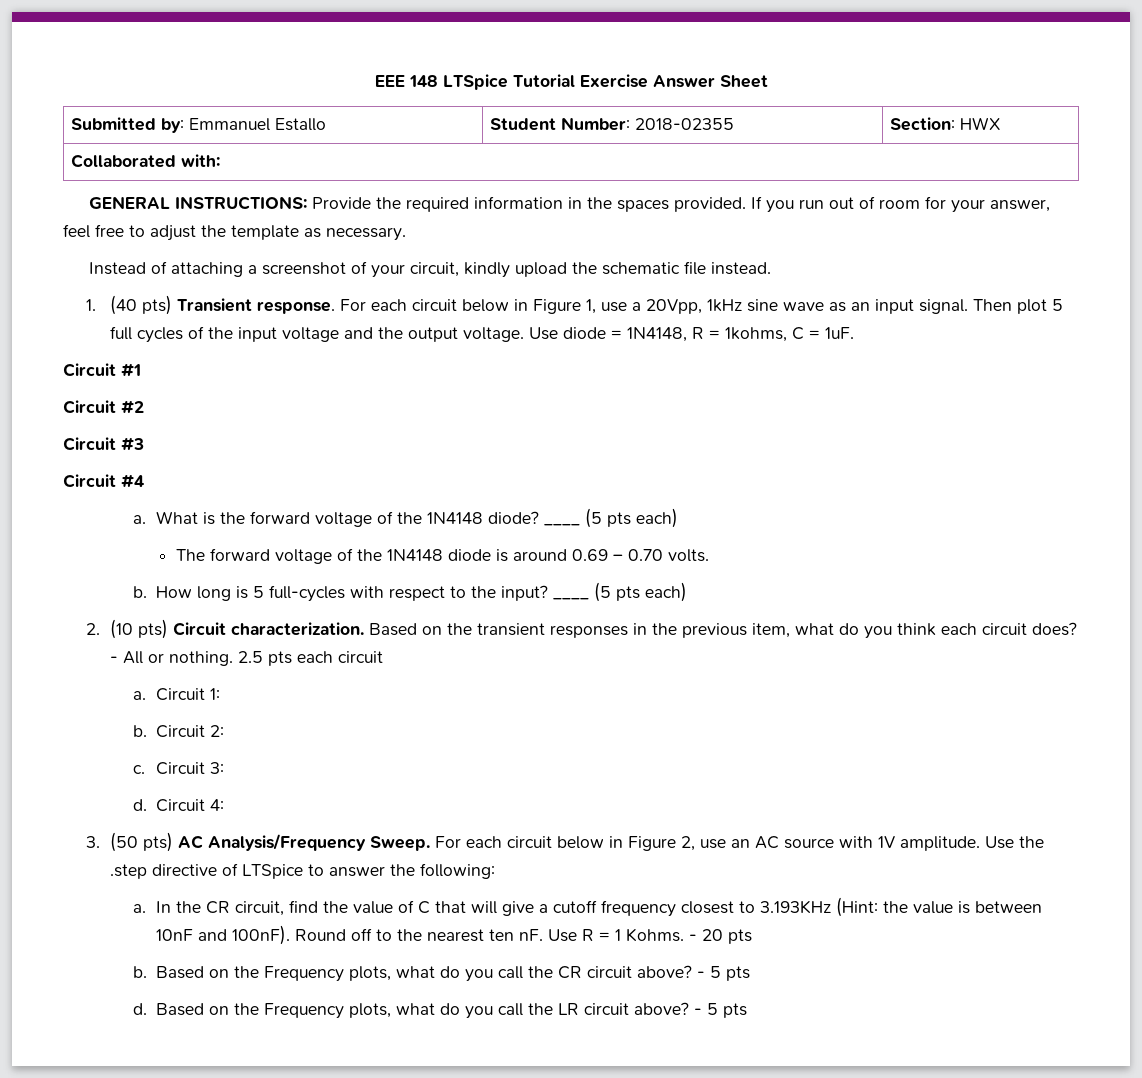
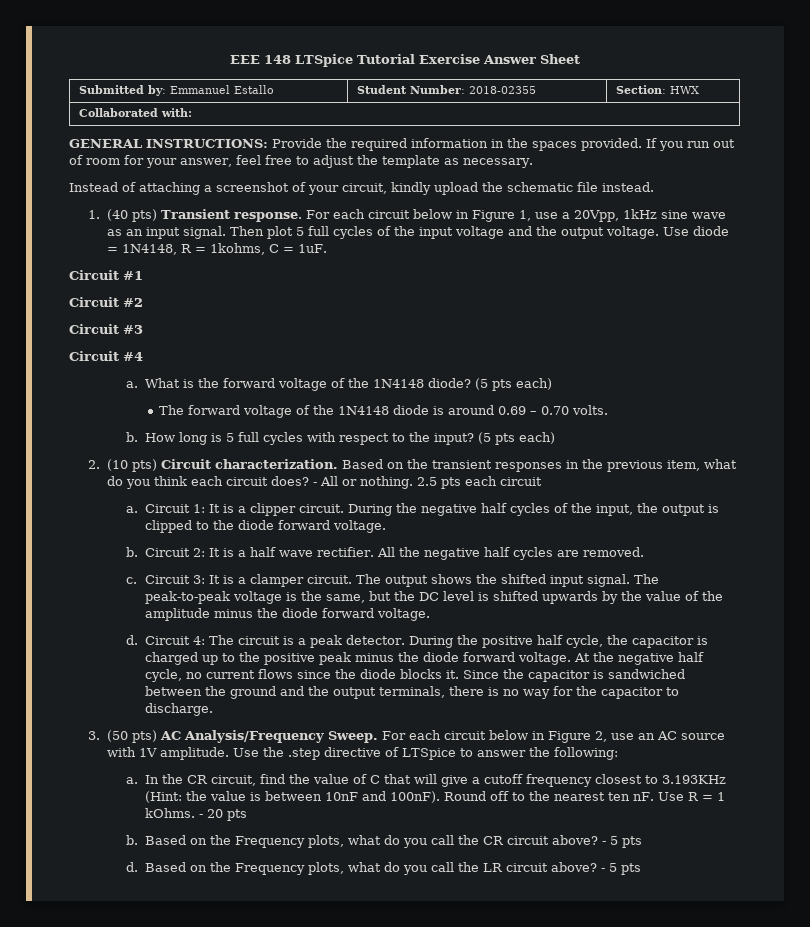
[544,524,581,526] ____ -> (472, 383) none
[269,585,346,602] full-cycles -> [238,432,304,445] full cycles
[553,598,590,600] ____ -> (475, 439) none
[133,725,225,738] [133,762,225,775] [133,799,225,812] // b. Circuit 2: // c. Circuit 3: // d. Circuit 4: -> [209,503,720,516] [145,520,387,533] [126,547,645,560] [126,574,660,587] [145,591,724,604] [145,608,431,621] [126,635,709,648] [145,652,705,665] [145,669,686,682] [145,686,680,699] [145,703,214,716] It is a clipper circuit. During the negative half cycles of the input, the output is clipped to the diode forward voltage. // b. Circuit 2: It is a half wave rectifier. All the negative half cycles are removed. // c. Circuit 3: It is a clamper circuit. The output shows the shifted input signal. The peak-to-peak voltage is the same, but the DC level is shifted upwards by the value of the amplitude minus the diode forward voltage. // d. Circuit 4: The circuit is a peak detector. During the positive half cycle, the capacitor is charged up to the positive peak minus the diode forward voltage. At the negative half cycle, no current flows since the diode blocks it. Since the capacitor is sandwiched between the ground and the output terminals, there is no way for the capacitor to discharge.
[626,928,685,942] Kohms. -> [145,808,196,818] kOhms.

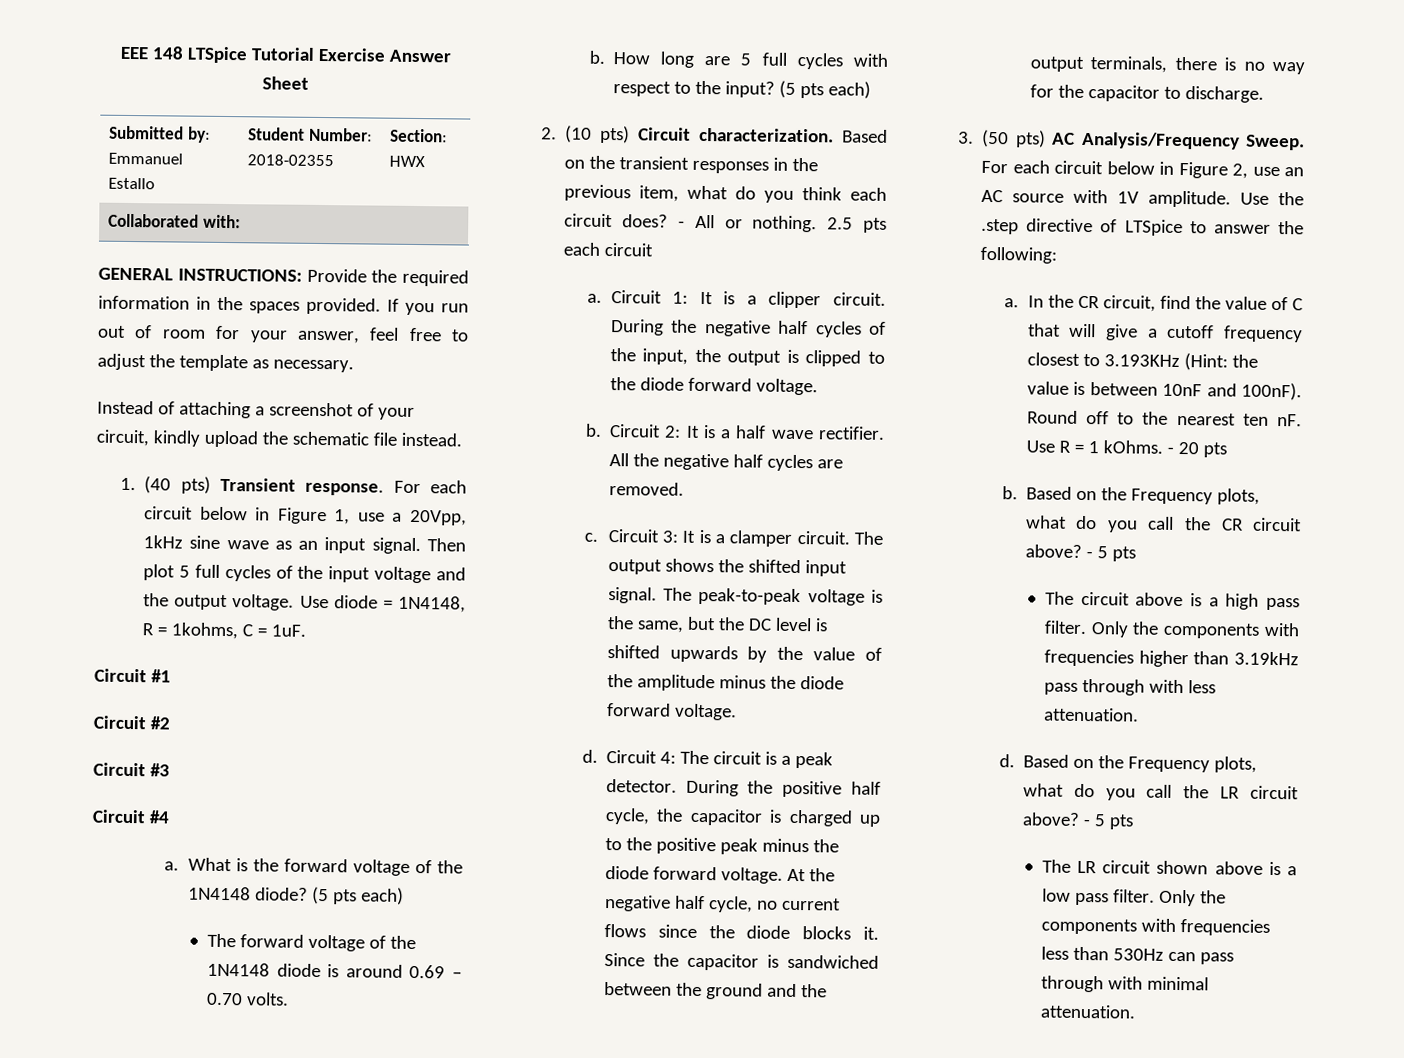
[211,433,223,442] is -> [704,56,731,66] are
(643, 842) none -> [1044,591,1300,611] [1043,620,1300,639] [1043,649,1299,668] [1043,678,1216,696] [1043,707,1139,722] // The circuit above is a high pass filter. Only the components with frequencies higher than 3.19kHz pass through with less attenuation.
(642, 869) none -> [1041,859,1297,876] [1041,888,1226,907] [1040,918,1270,936] [1040,946,1234,965] [1040,975,1209,993] [1039,1004,1136,1019] // The LR circuit shown above is a low pass filter. Only the components with frequencies less than 530Hz can pass through with minimal attenuation.

